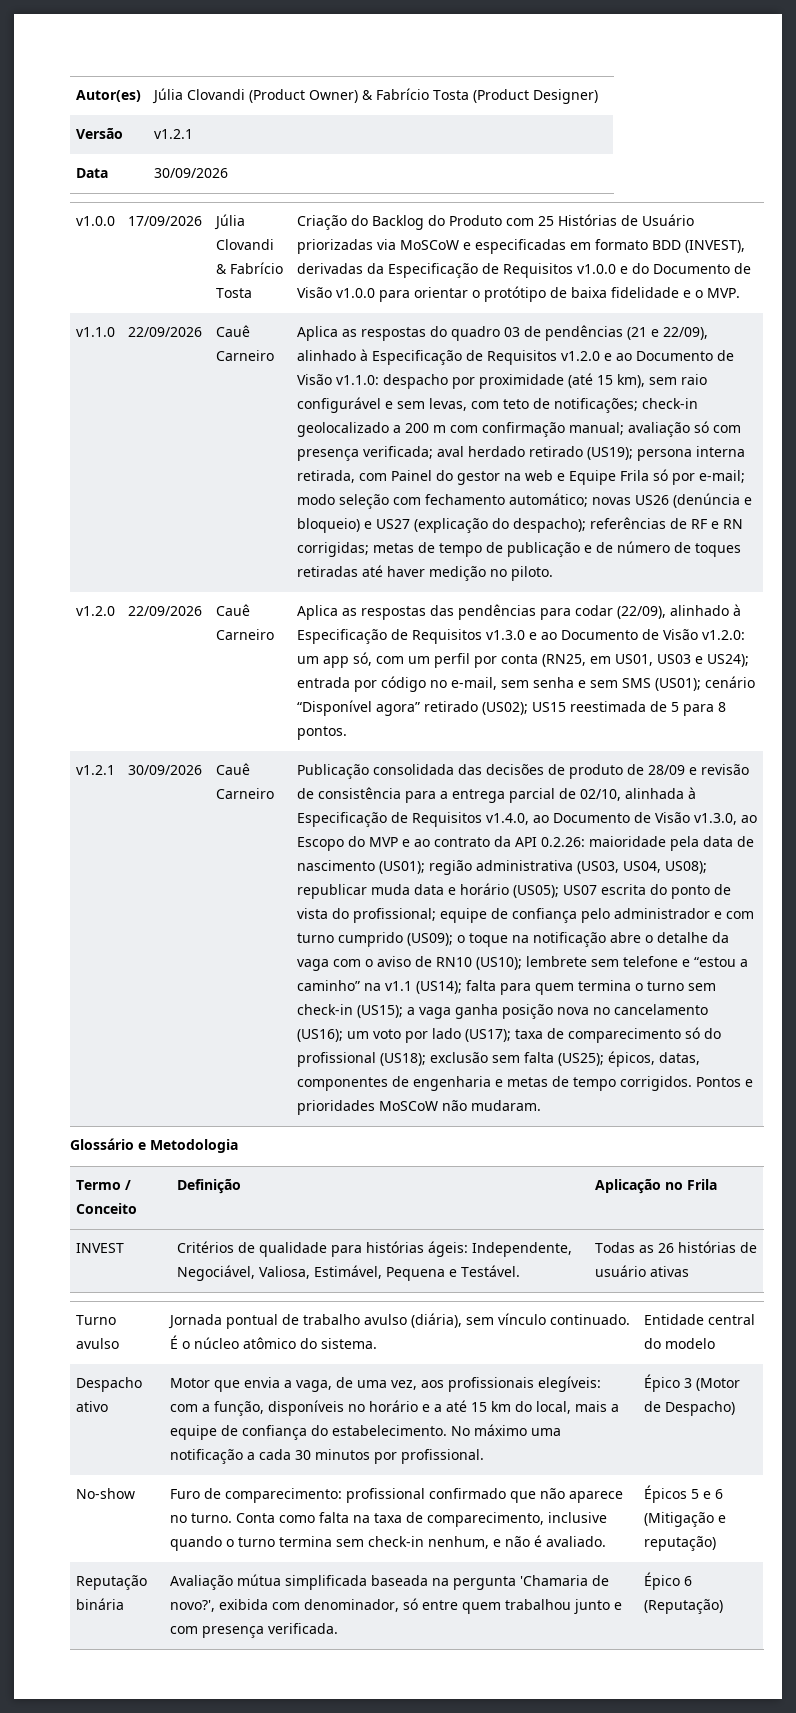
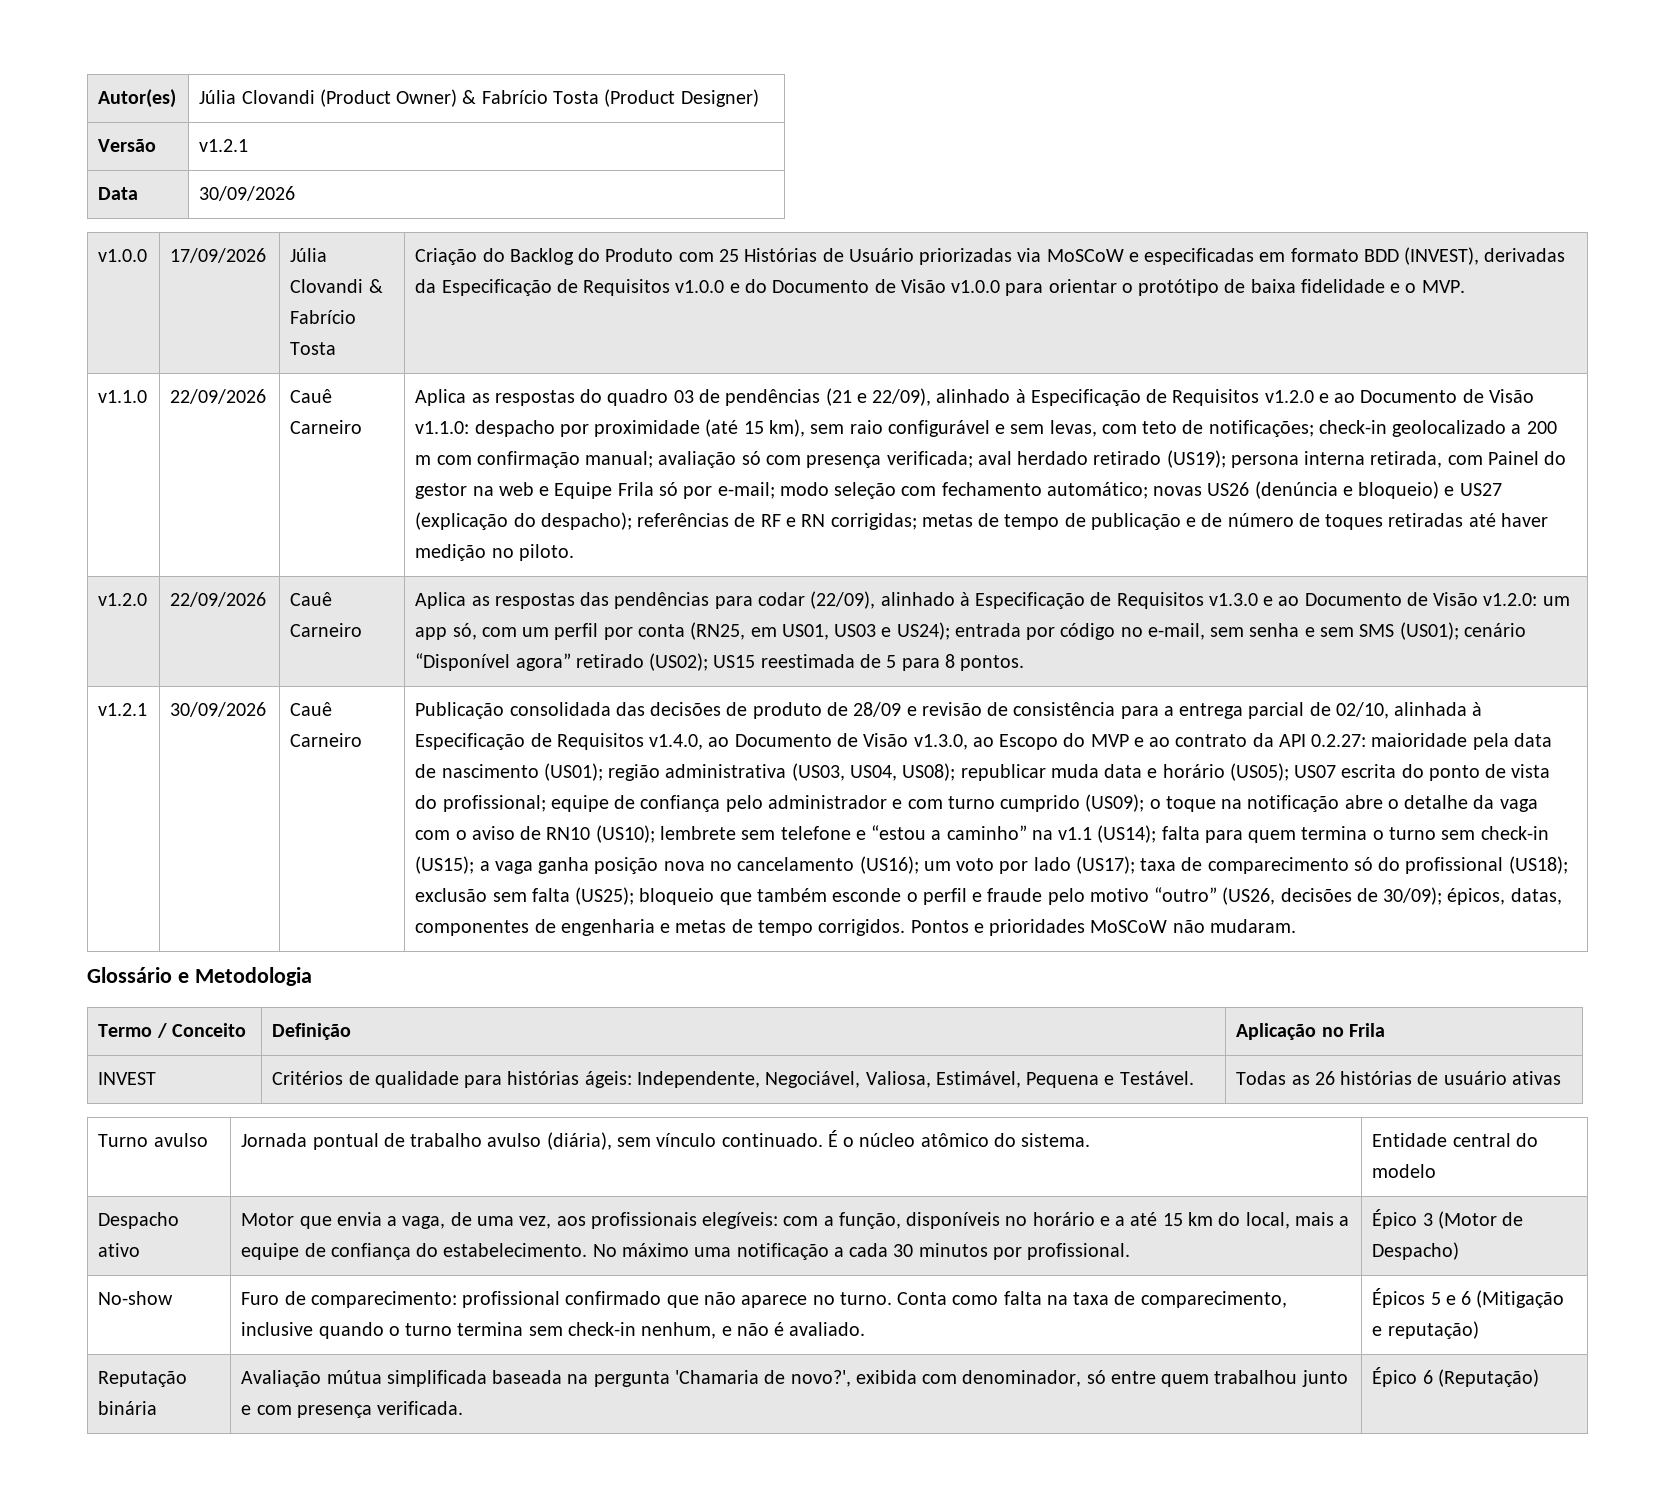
[541,837,586,847] 0.2.26: -> [1311,734,1367,747] 0.2.27:
(605, 1059) none -> [639,887,1443,905] bloqueio que também esconde o perfil e fraude pelo motivo “outro” (US26, decisões de 30/09);

